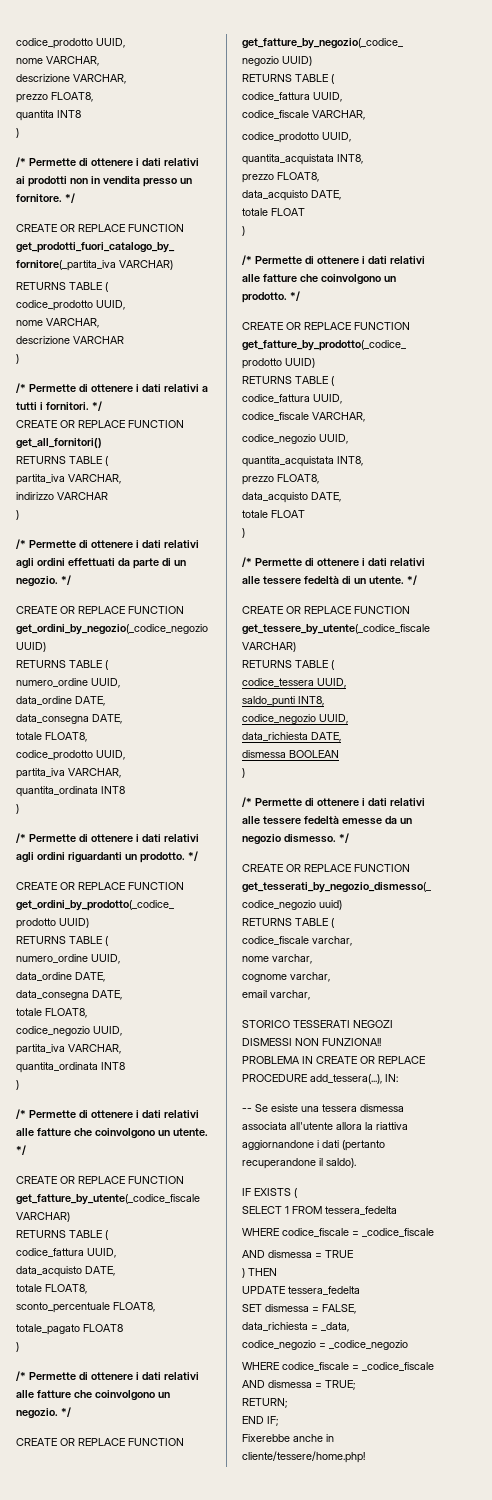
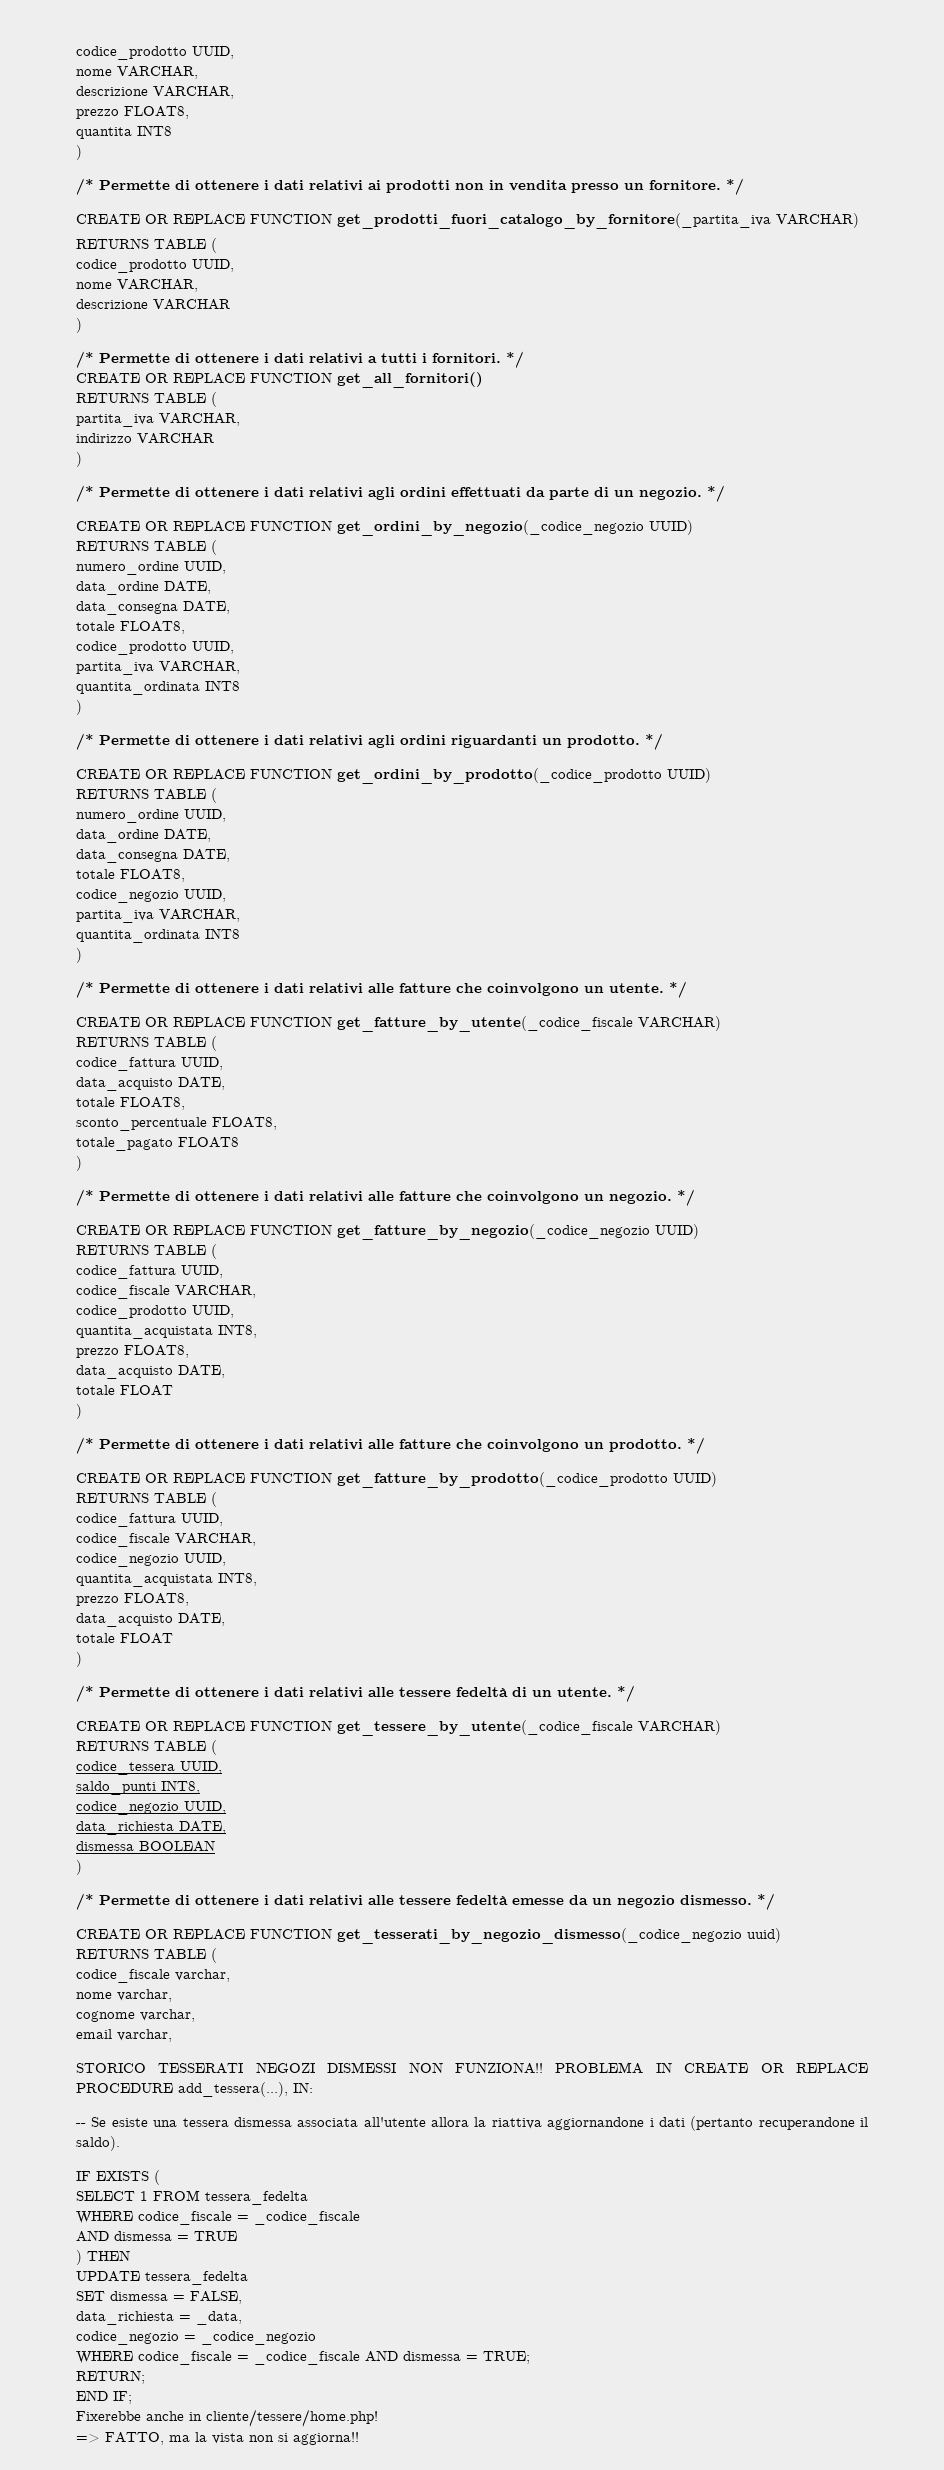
(365, 1457) none -> [76,2432,359,2445] // => FATTO, ma la vista non si aggiorna!!

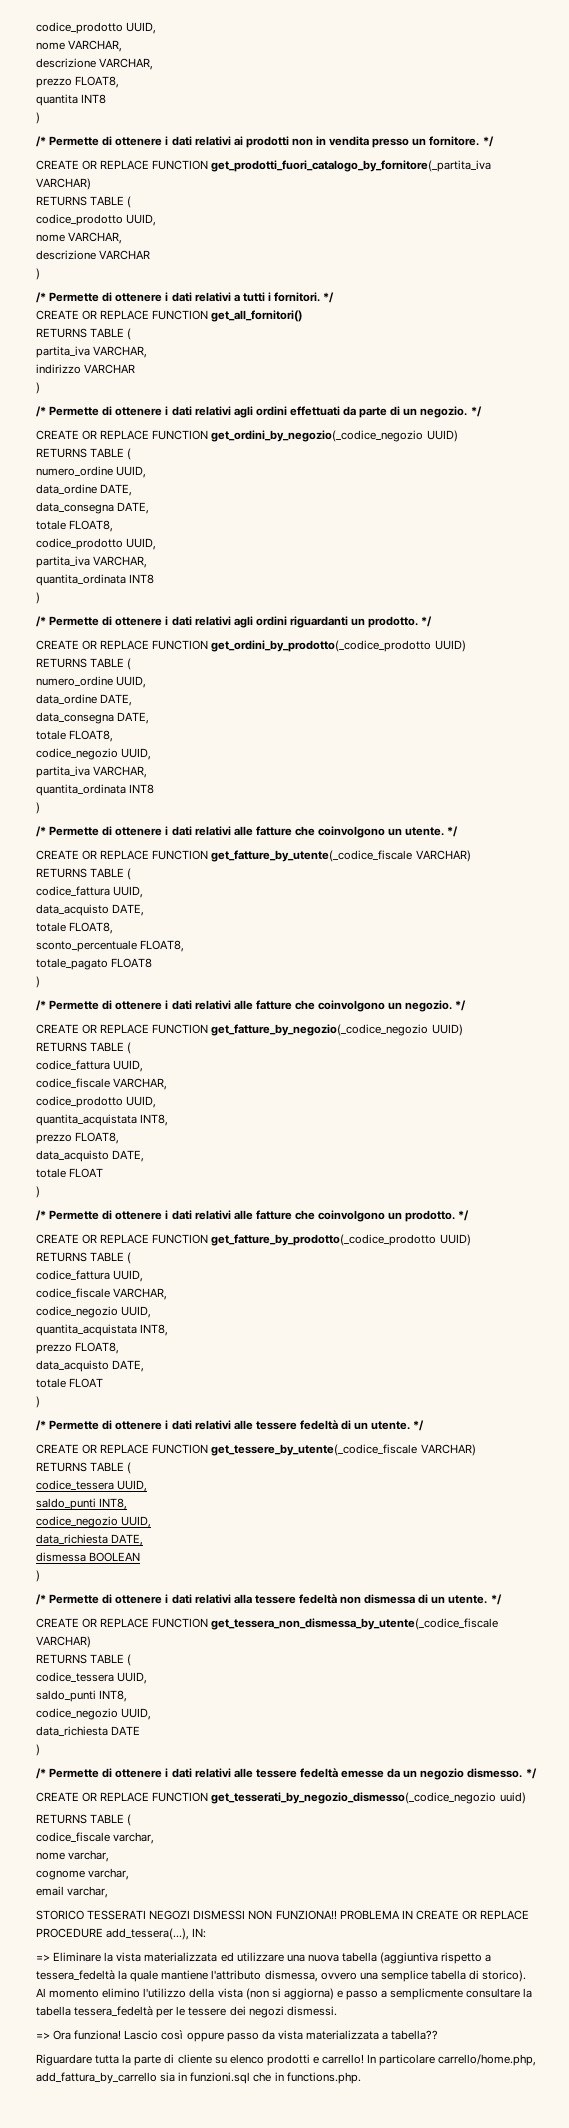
(82, 1867) none -> [36,1594,502,1605] [36,1618,499,1630] [36,1636,91,1648] [36,1654,132,1666] [36,1672,148,1684] [36,1690,128,1702] [36,1708,152,1720] [36,1726,141,1736] [36,1744,40,1756] // /* Permette di ottenere i dati relativi alla tessere fedeltà non dismessa di un utente. */ // CREATE OR REPLACE FUNCTION get_tessera_non_dismessa_by_utente(_codice_fiscale VARCHAR) // RETURNS TABLE ( // codice_tessera UUID, // saldo_punti INT8, // codice_negozio UUID, // data_richiesta DATE // )
[76,2116,868,2131] [76,2136,120,2151] [76,2170,160,2185] [76,2190,308,2205] [76,2211,360,2225] [76,2230,237,2242] [76,2250,130,2265] [76,2271,248,2285] [76,2291,242,2304] [76,2311,242,2325] [76,2331,316,2345] [76,2350,530,2365] [76,2370,145,2384] [76,2390,132,2404] [76,2409,378,2427] [76,2432,359,2445] -- Se esiste una tessera dismessa associata all'utente allora la riattiva aggiornandone i dati (pertanto recuperandone il saldo). // IF EXISTS ( // SELECT 1 FROM tessera_fedelta // WHERE codice_fiscale = _codice_fiscale // AND dismessa = TRUE // ) THEN // UPDATE tessera_fedelta // SET dismessa = FALSE, // data_richiesta = _data, // codice_negozio = _codice_negozio // WHERE codice_fiscale = _codice_fiscale AND dismessa = TRUE; // RETURN; // END IF; // Fixerebbe anche in cliente/tessere/home.php! // => FATTO, ma la vista non si aggiorna!! -> [36,1952,492,1964] [36,1970,527,1982] [36,1988,533,2000] [36,2006,337,2018] [36,2030,439,2042] [36,2054,537,2066] [36,2072,361,2084] => Eliminare la vista materializzata ed utilizzare una nuova tabella (aggiuntiva rispetto a tessera_fedeltà la quale mantiene l'attributo dismessa, ovvero una semplice tabella di storico). Al momento elimino l'utilizzo della vista (non si aggiorna) e passo a semplicmente consultare la tabella tessera_fedeltà per le tessere dei negozi dismessi. // => Ora funziona! Lascio così oppure passo da vista materializzata a tabella?? // Riguardare tutta la parte di cliente su elenco prodotti e carrello! In particolare carrello/home.php, add_fattura_by_carrello sia in funzioni.sql che in functions.php.

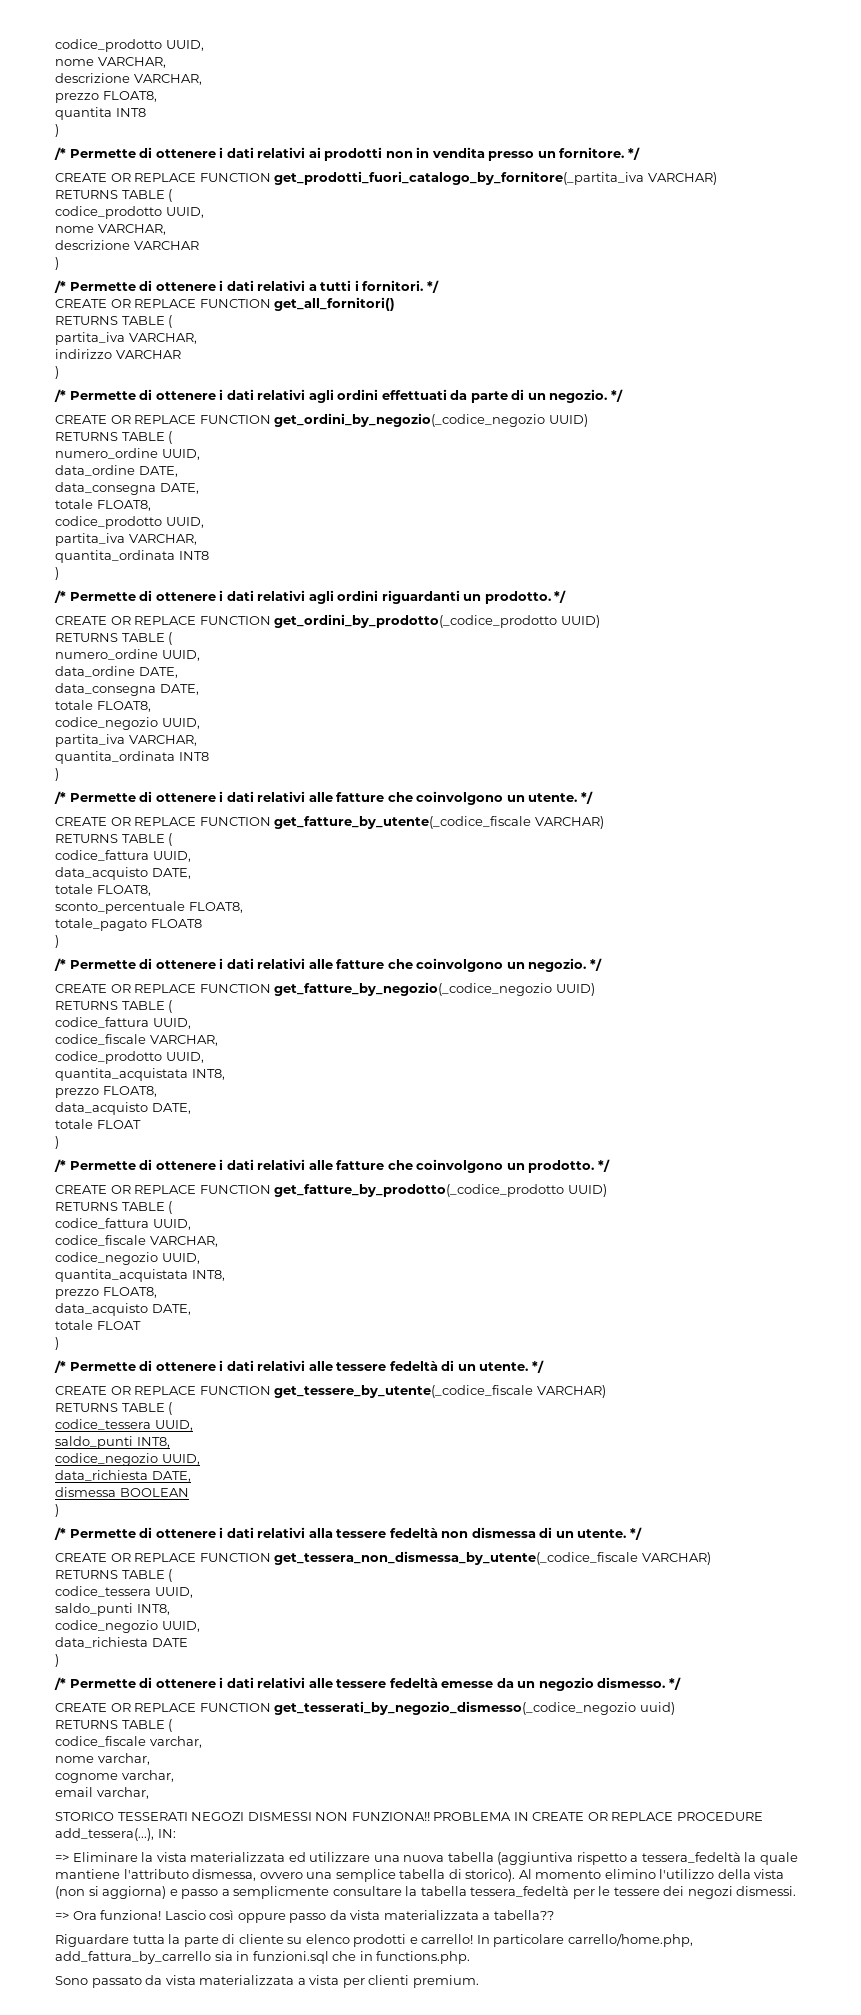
(361, 2078) none -> [55,1975,479,1988] // Sono passato da vista materializzata a vista per clienti premium.

